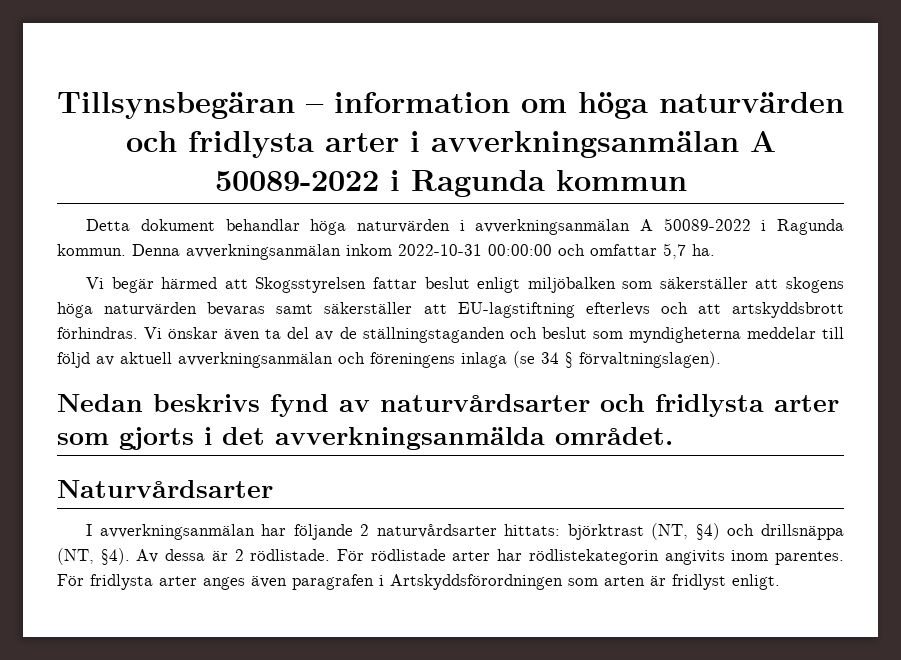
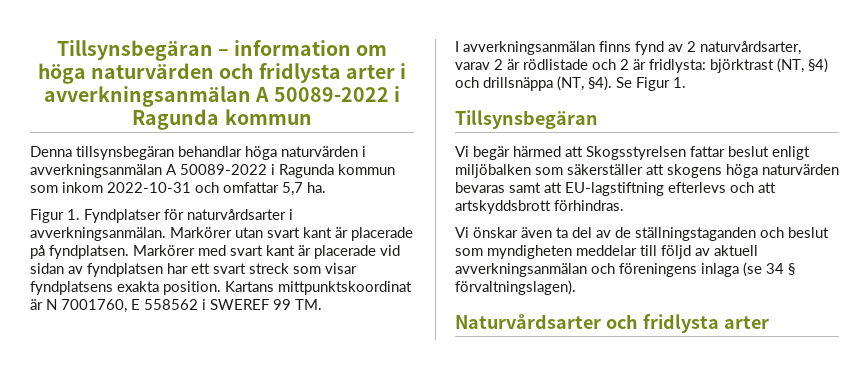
[86,219,215,231] Detta dokument -> [30,146,174,160] Denna tillsynsbegäran
[57,244,341,260] kommun. Denna avverkningsanmälan -> [338,164,395,175] [30,185,58,193] kommun som
[488,244,552,256] 00:00:00 -> (191, 187) none
(715, 250) none -> [30,209,293,223] [30,227,413,241] [30,245,400,259] [30,263,357,277] [30,281,412,295] [30,299,322,313] [455,41,801,55] [455,58,828,73] [455,76,686,91] [455,110,598,129] // Figur 1. Fyndplatser för naturvårdsarter i avverkningsanmälan. Markörer utan svart kant är placerade på fyndplatsen. Markörer med svart kant är placerade vid sidan av fyndplatsen har ett svart streck som visar fyndplatsens exakta position. Kartans mittpunktskoordinat är N 7001760, E 558562 i SWEREF 99 TM. // I avverkningsanmälan finns fynd av 2 naturvårdsarter, varav 2 är rödlistade och 2 är fridlysta: björktrast (NT, §4) och drillsnäppa (NT, §4). Se Figur 1. // Tillsynsbegäran
[324,302,413,314] säkerställer -> (541, 187) none
(138, 333) none -> (624, 205) //
[628,327,741,343] myndigheterna -> [487,245,572,259] myndigheten
[57,394,839,417] [57,427,673,450] [57,480,273,498] [86,523,844,540] [57,548,844,565] [57,574,780,590] Nedan beskrivs fynd av naturvårdsarter och fridlysta arter som gjorts i det avverkningsanmälda området. // Naturvårdsarter // I avverkningsanmälan har följande 2 naturvårdsarter hittats: björktrast (NT, §4) och drillsnäppa (NT, §4). Av dessa är 2 rödlistade. För rödlistade arter har rödlistekategorin angivits inom parentes. För fridlysta arter anges även paragrafen i Artskyddsförordningen som arten är fridlyst enligt. -> [455,314,769,333] Naturvårdsarter och fridlysta arter

